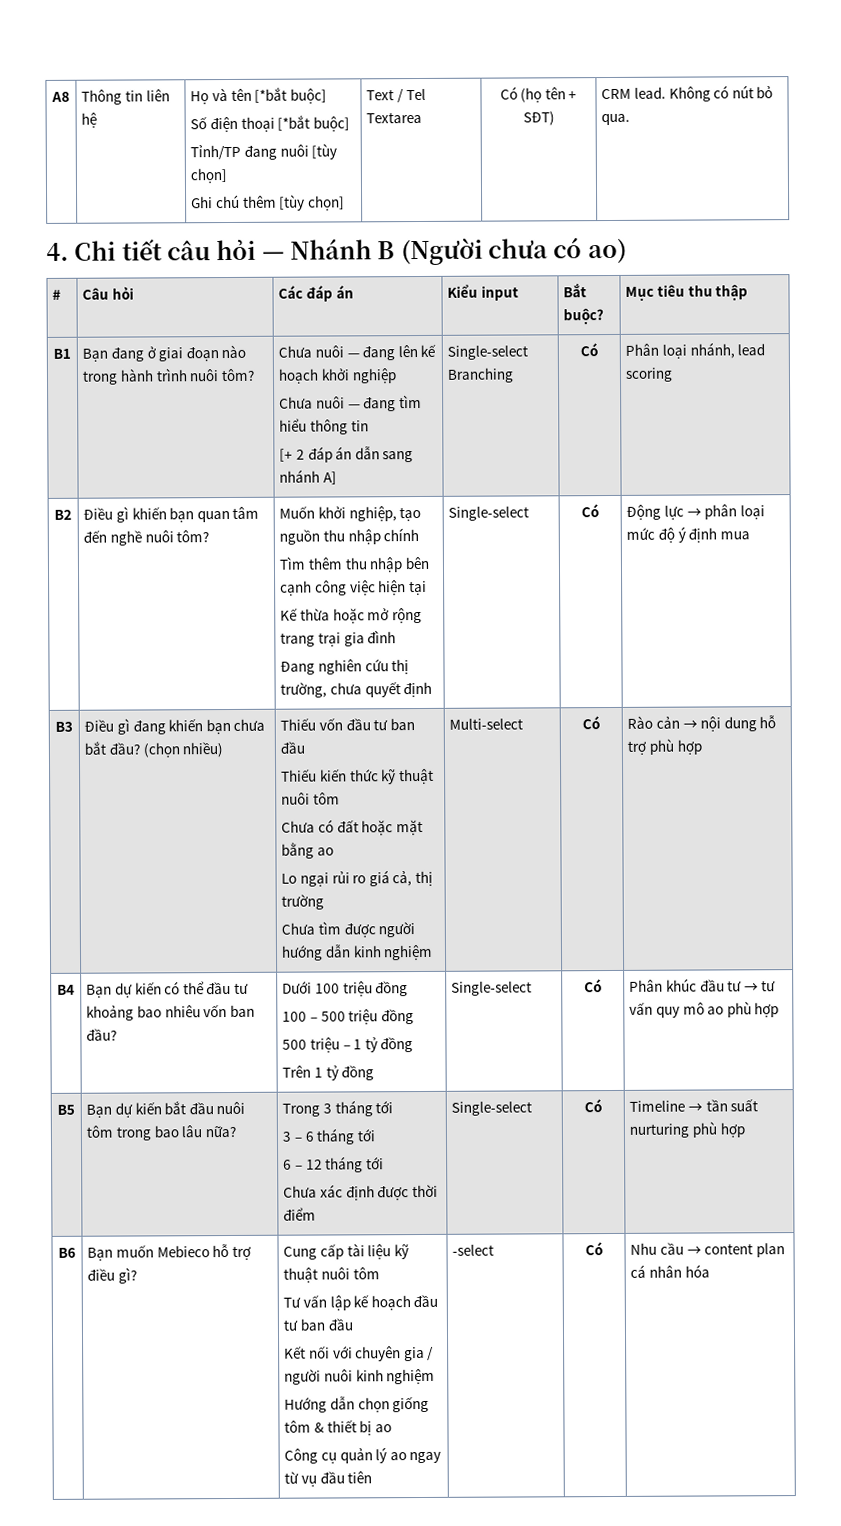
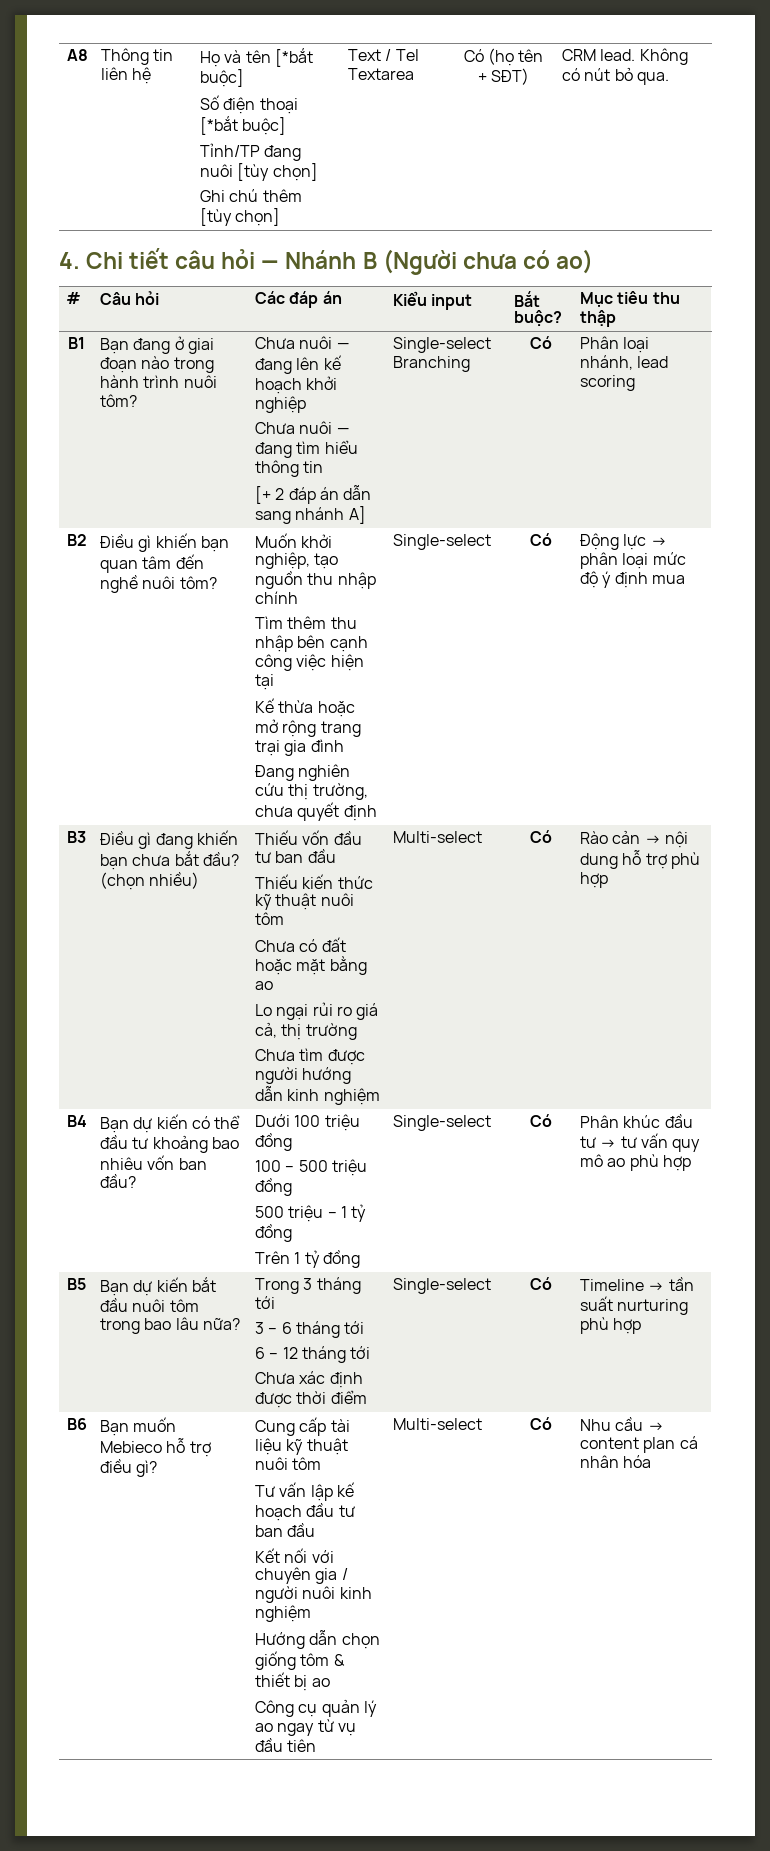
[452,1244,495,1256] -select -> [392,1418,482,1430] Multi-select

